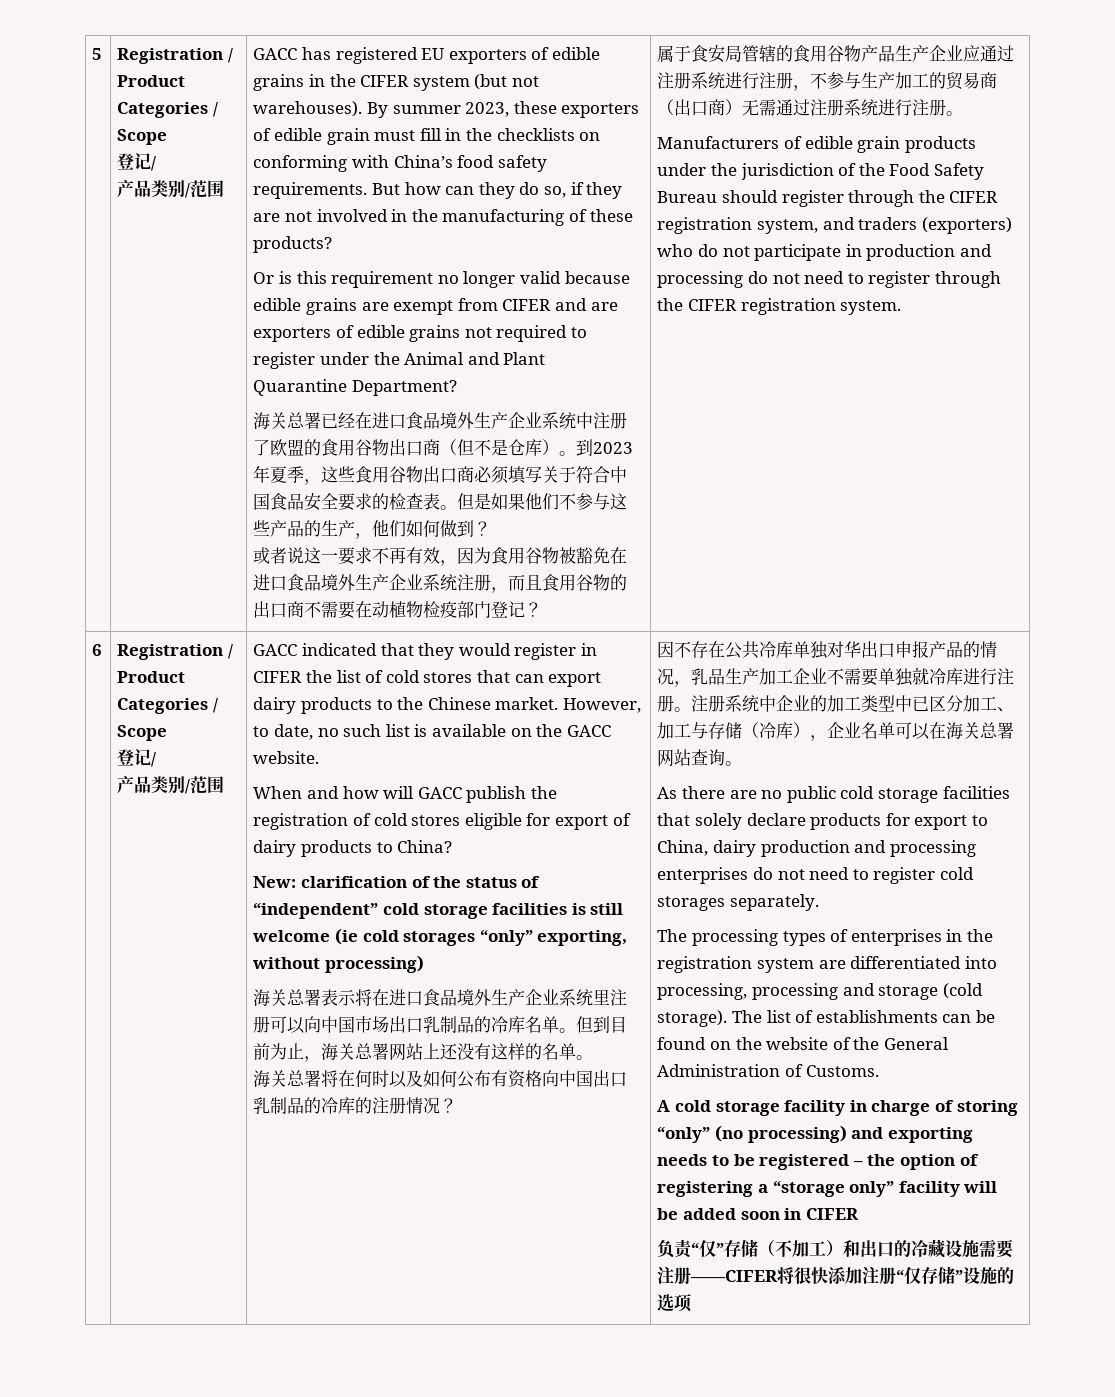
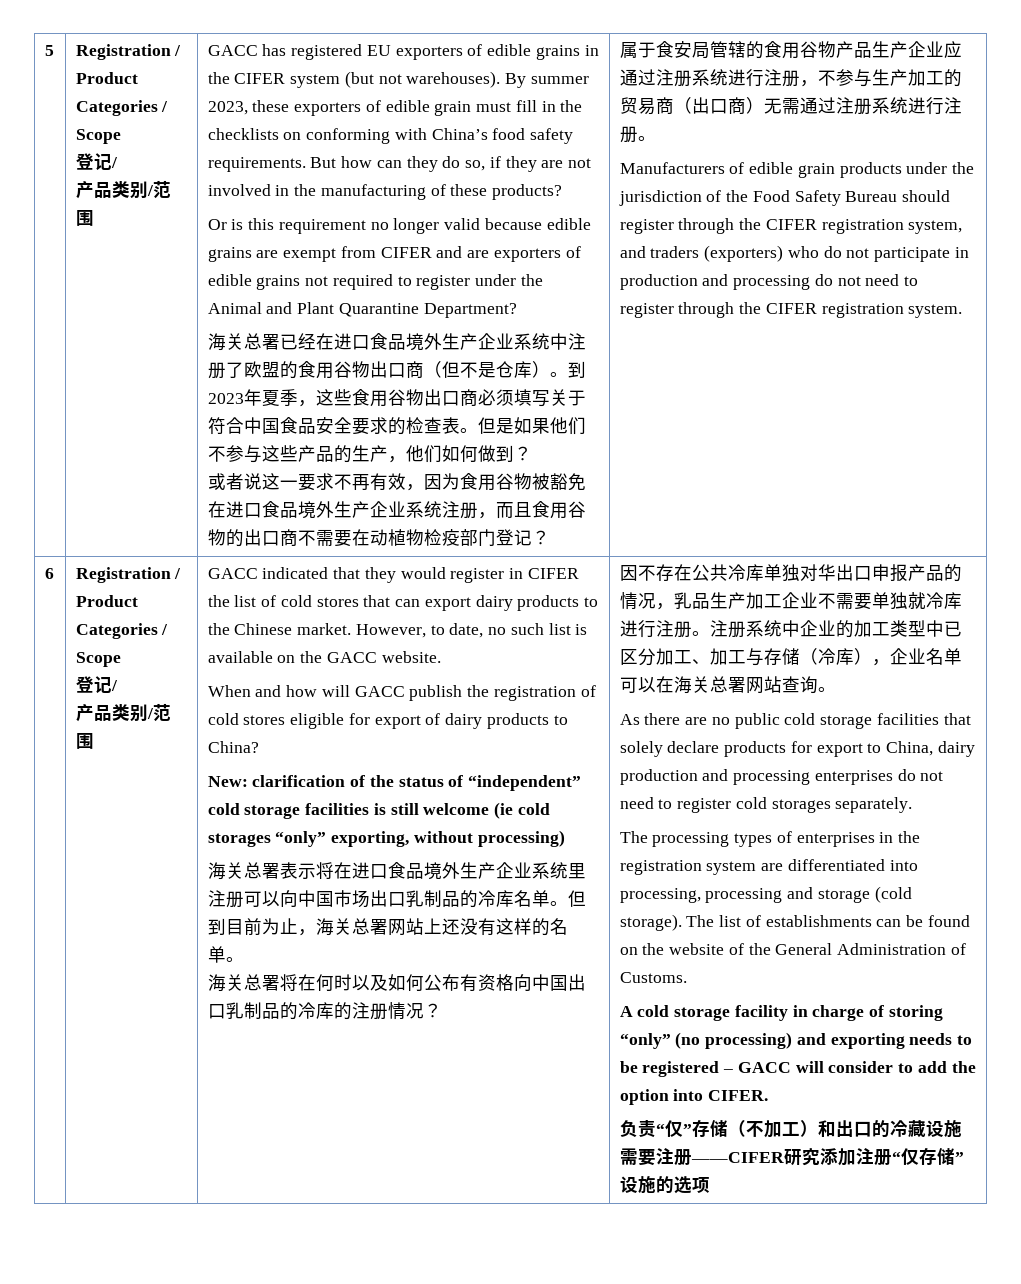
[867,1154,979,1170] [657,1180,998,1197] [657,1208,859,1220] the option of registering a “storage only” facility will be added soon in CIFER -> [737,1061,976,1073] [619,1089,769,1105] GACC will consider to add the option into CIFER.
[777,1267,829,1284] 将很快 -> [783,1148,820,1166] 研究

